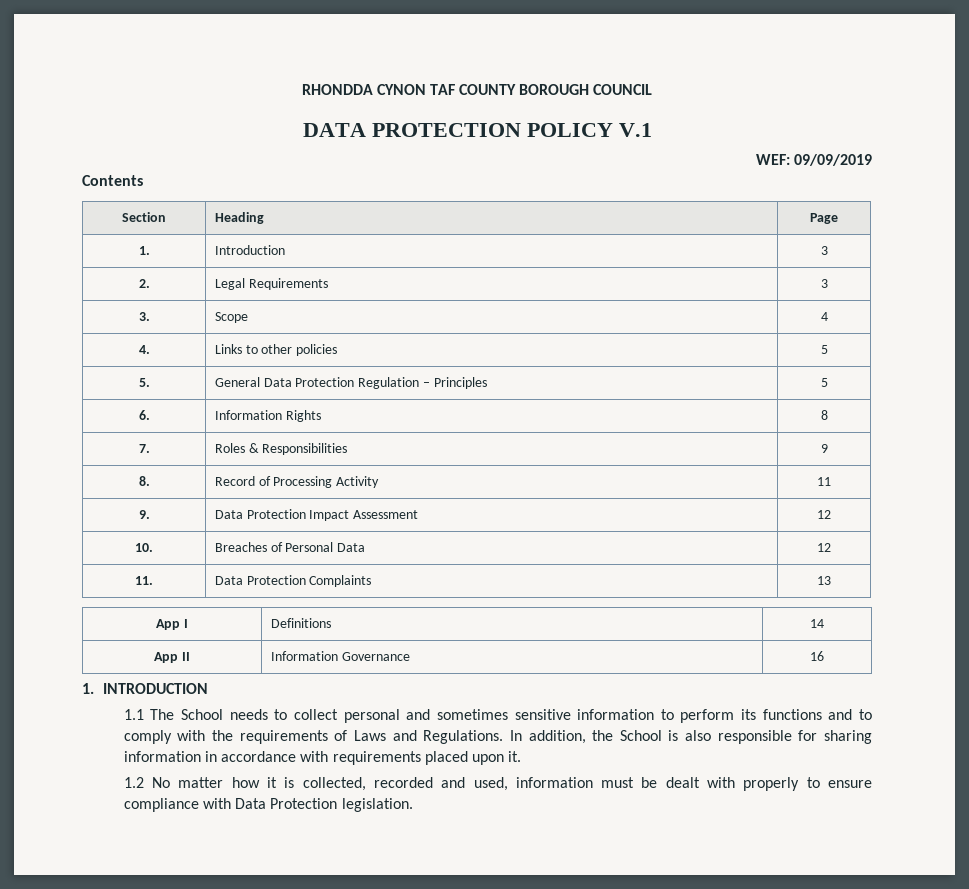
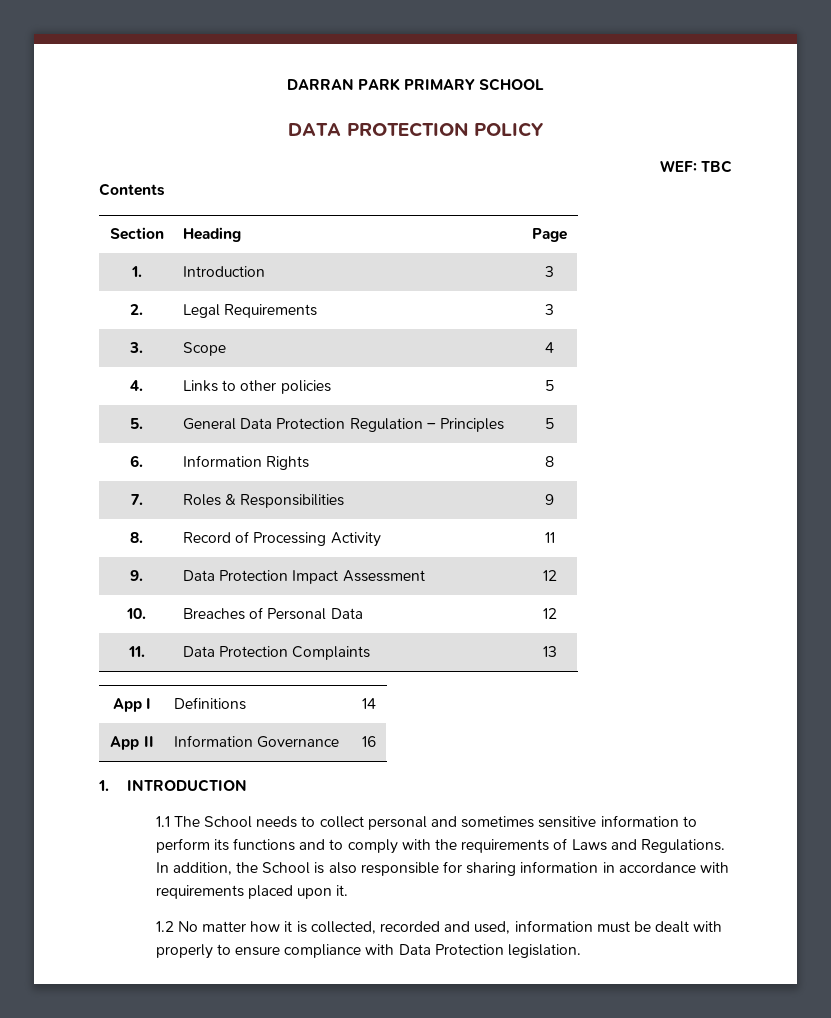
[301,84,653,95] RHONDDA CYNON TAF COUNTY BOROUGH COUNCIL -> [286,78,545,91] DARRAN PARK PRIMARY SCHOOL
[618,123,652,137] V.1 -> (544, 129) none
[794,154,872,166] 09/09/2019 -> [701,160,732,173] TBC

